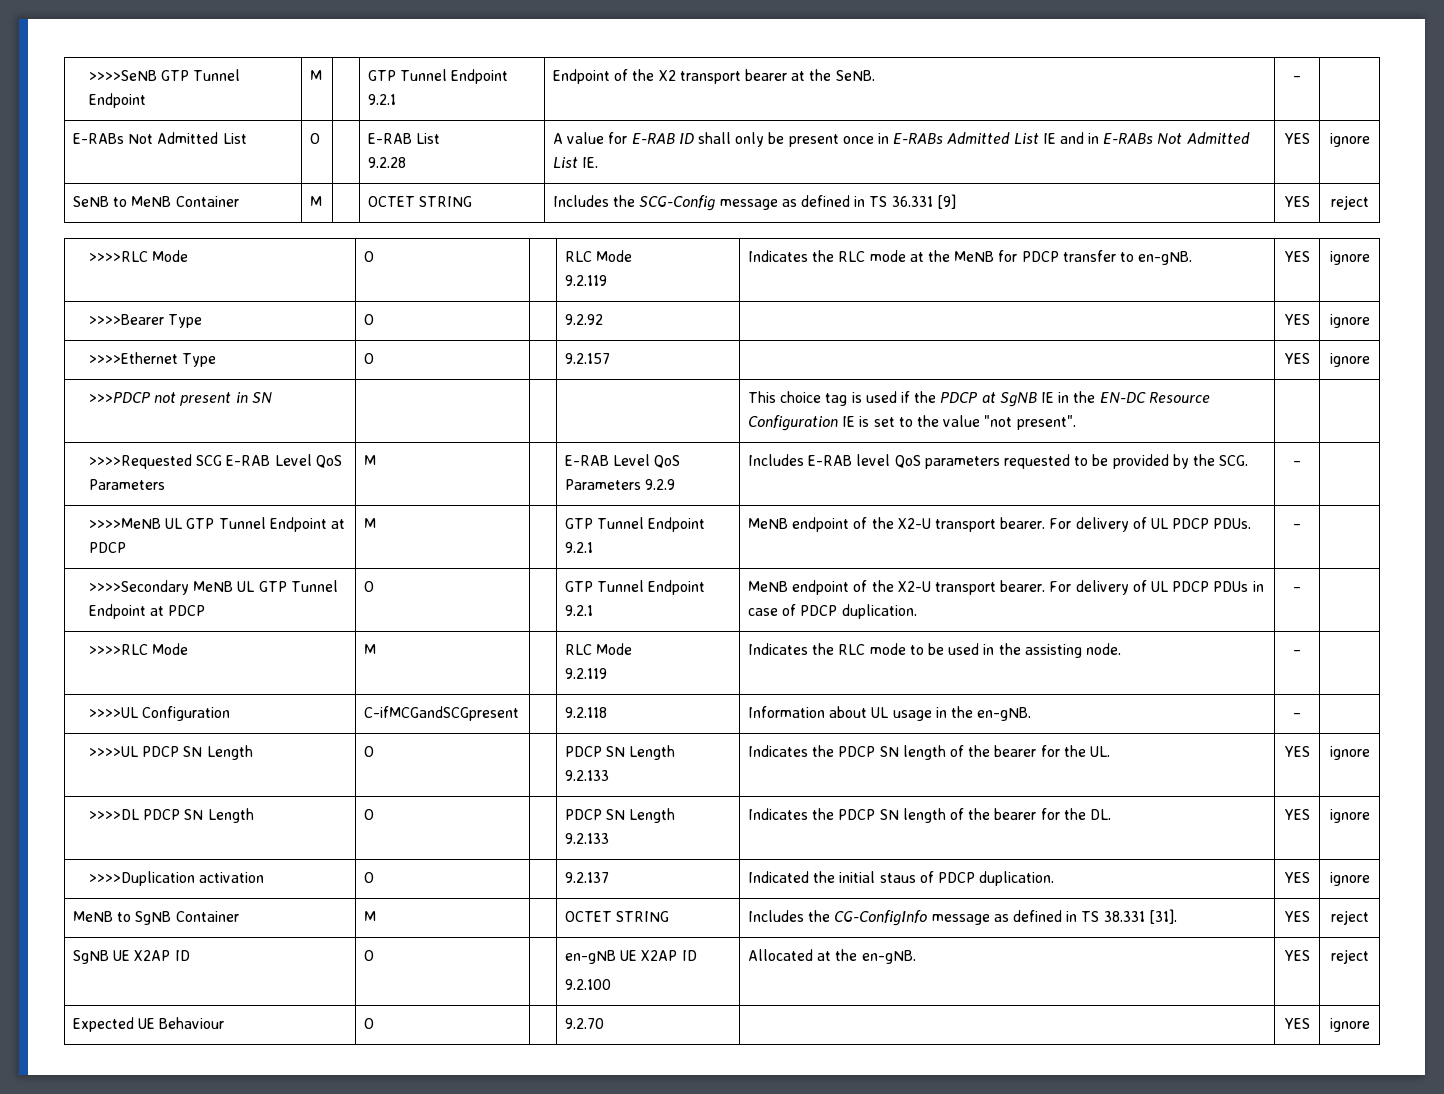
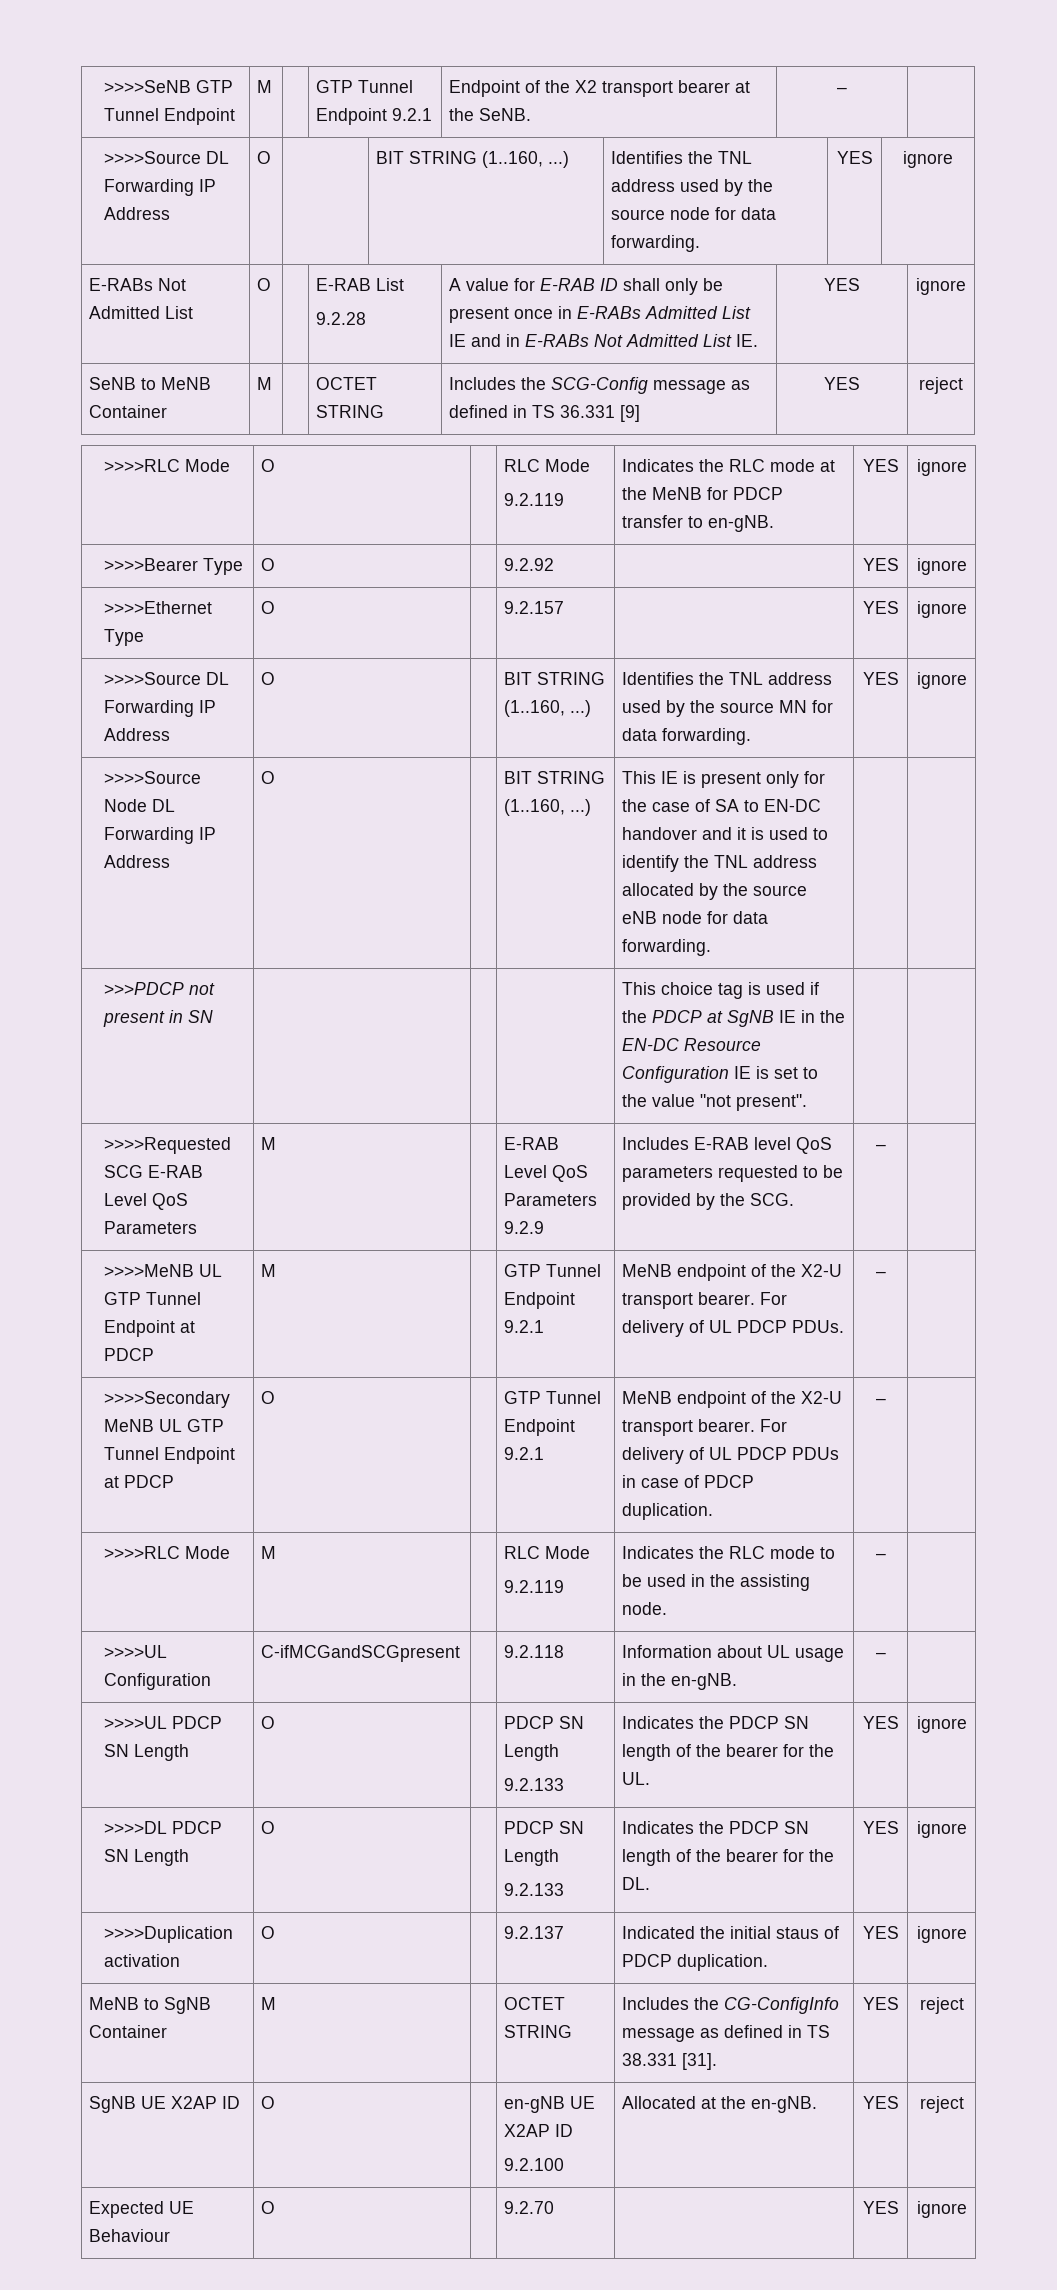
(1301, 78) none -> [104,151,230,164] [104,179,217,196] [104,207,171,220] [257,151,272,164] [376,151,570,168] [611,151,753,164] [611,179,774,196] [611,207,777,220] [611,235,701,252] [836,151,873,164] [903,151,953,168] // >>>>Source DL Forwarding IP Address | O | | BIT STRING (1..160, ...) | Identifies the TNL address used by the source node for data forwarding. | YES | ignore
(1370, 360) none -> [104,672,230,685] [104,700,217,717] [104,728,171,741] [261,672,276,685] [504,672,606,685] [504,700,592,717] [622,672,833,685] [622,700,834,717] [622,728,752,745] [862,672,899,685] [916,672,967,689] [104,771,202,784] [104,799,176,812] [104,827,217,844] [104,855,171,868] [261,771,276,784] [504,771,606,784] [504,799,592,816] [622,771,826,788] [622,799,822,812] [622,827,829,840] [622,855,818,872] [622,883,808,900] [622,911,769,924] [622,939,712,956] // >>>>Source DL Forwarding IP Address | O | | BIT STRING (1..160, ...) | Identifies the TNL address used by the source MN for data forwarding. | YES | ignore // >>>>Source Node DL Forwarding IP Address | O | | BIT STRING (1..160, ...) | This IE is present only for the case of SA to EN-DC handover and it is used to identify the TNL address allocated by the source eNB node for data forwarding. | |

